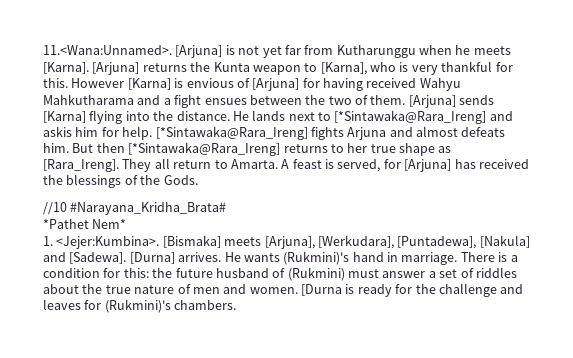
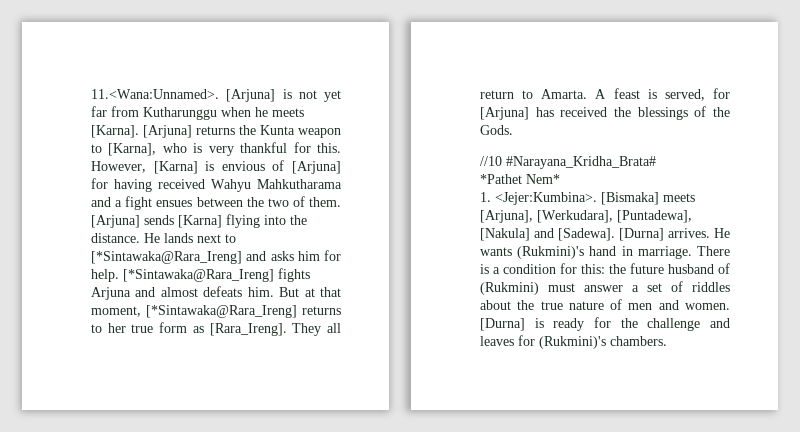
[71,78,125,88] However -> [91,161,146,173] However,
[43,126,72,137] askis -> [270,251,294,261] asks
[96,143,125,153] then -> [304,287,341,297] [91,306,141,317] at that moment,
[399,143,435,156] shape -> [159,322,188,333] form
[301,284,342,296] [Durna -> [480,318,525,331] [Durna]

